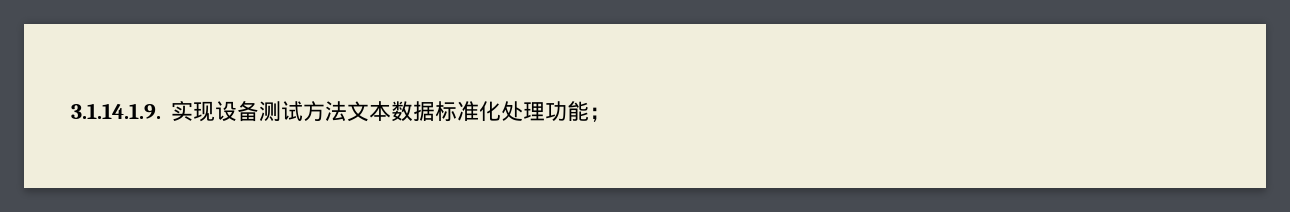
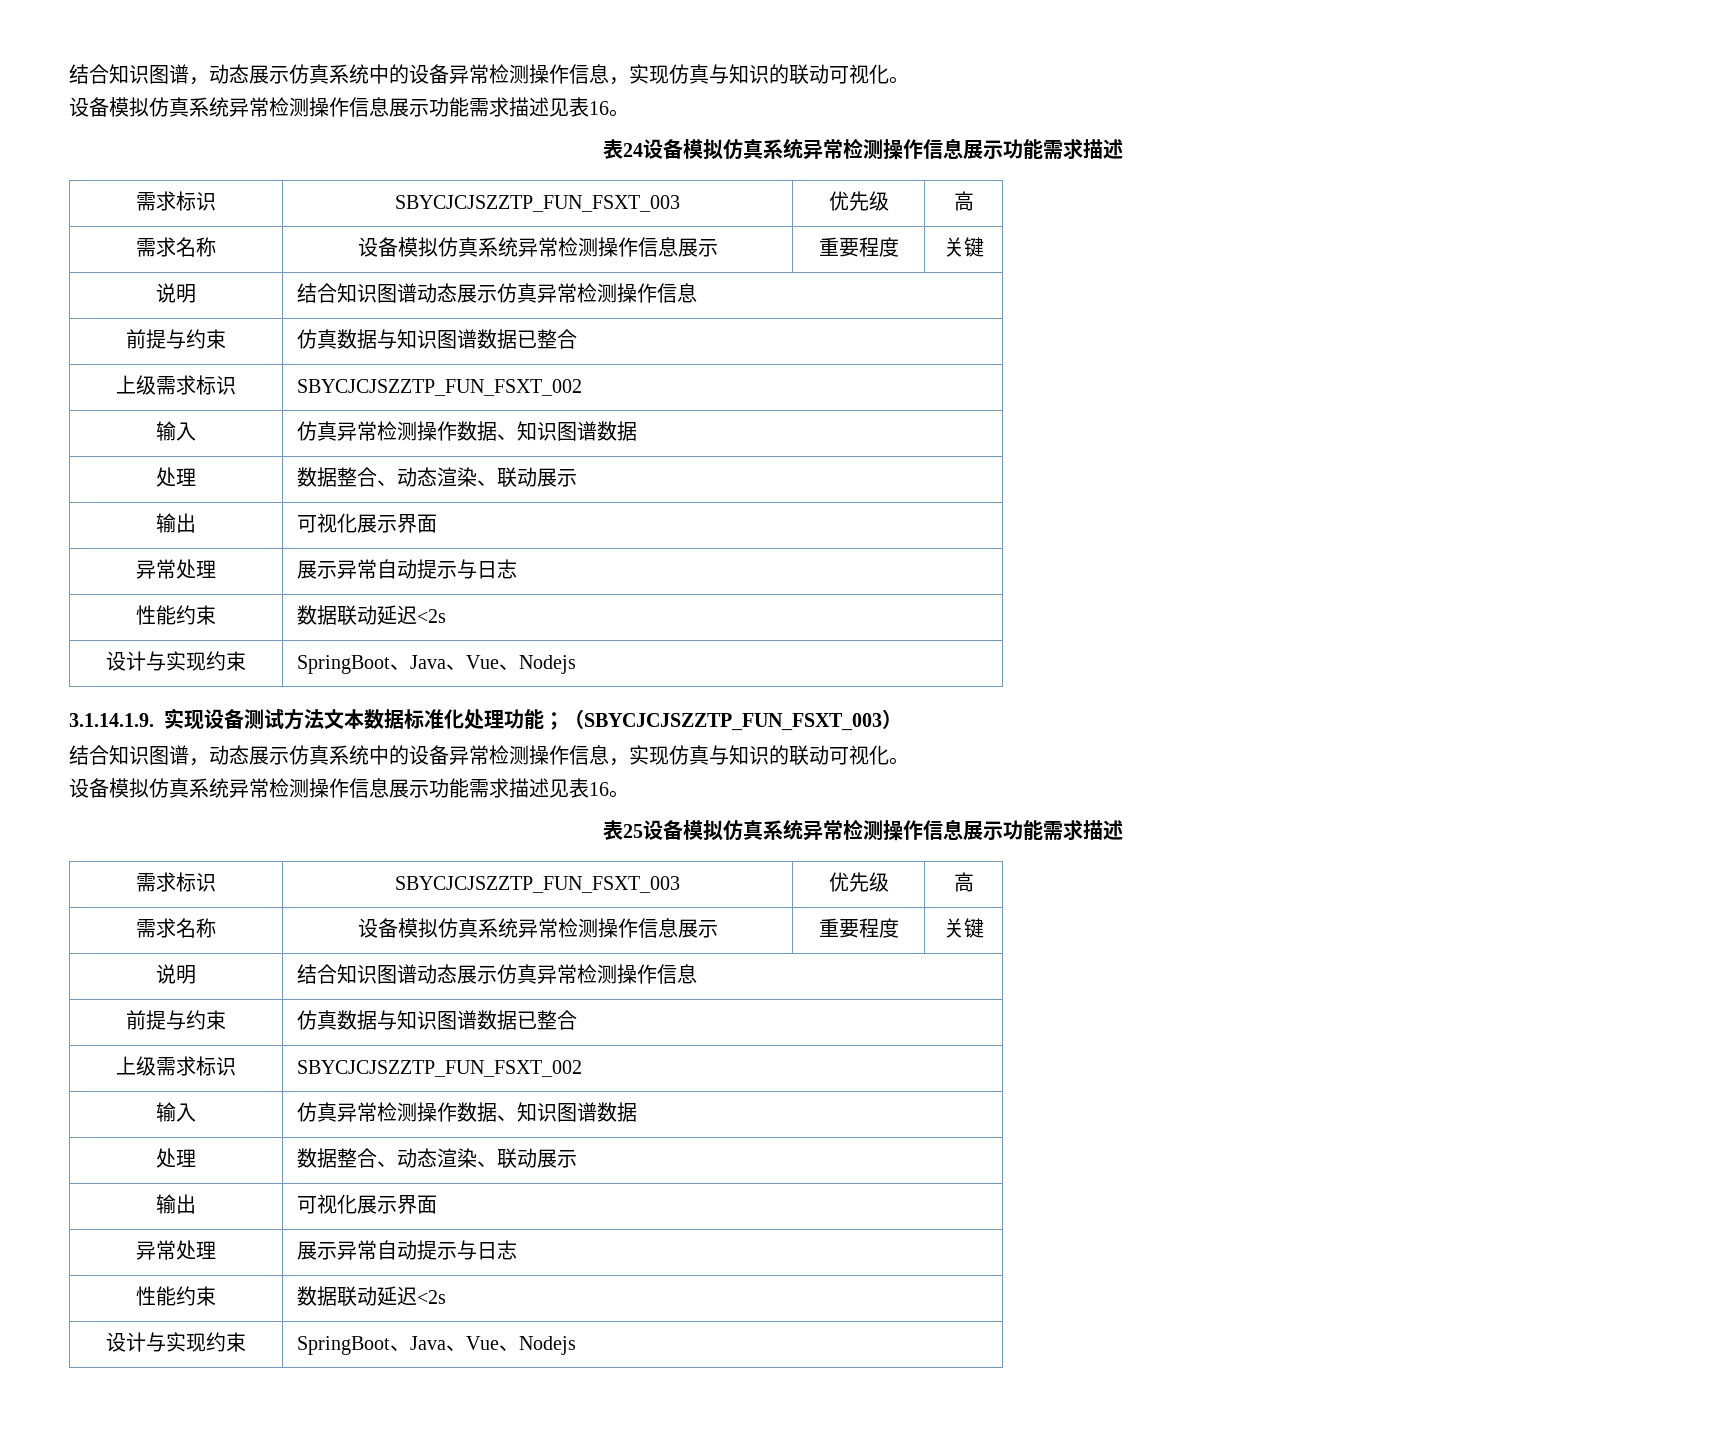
(71, 111) none -> [69,64,909,85] [69,97,629,117] [602,138,1123,160] [136,191,216,211] [395,195,680,212] [828,191,889,211] [953,191,974,211] [136,237,216,257] [357,237,718,257] [818,237,899,257] [943,237,984,257] [156,283,196,303] [297,283,698,303] [126,329,226,349] [297,329,578,349] [116,375,236,395] [297,379,583,396] [156,421,196,441] [297,421,638,441] [156,467,196,487] [297,467,578,488] [156,513,196,533] [297,513,438,533] [136,559,216,579] [297,559,518,579] [136,605,216,625] [297,605,447,626] [106,651,246,671] [297,655,577,674] 结合知识图谱，动态展示仿真系统中的设备异常检测操作信息，实现仿真与知识的联动可视化。 // 设备模拟仿真系统异常检测操作信息展示功能需求描述见表16。 // 表24设备模拟仿真系统异常检测操作信息展示功能需求描述 // 需求标识 | SBYCJCJSZZTP_FUN_FSXT_003 | 优先级 | 高 // 需求名称 | 设备模拟仿真系统异常检测操作信息展示 | 重要程度 | 关键 // 说明 | 结合知识图谱动态展示仿真异常检测操作信息 // 前提与约束 | 仿真数据与知识图谱数据已整合 // 上级需求标识 | SBYCJCJSZZTP_FUN_FSXT_002 // 输入 | 仿真异常检测操作数据、知识图谱数据 // 处理 | 数据整合、动态渲染、联动展示 // 输出 | 可视化展示界面 // 异常处理 | 展示异常自动提示与日志 // 性能约束 | 数据联动延迟<2s // 设计与实现约束 | SpringBoot、Java、Vue、Nodejs //
(611, 114) none -> [564,709,902,731] [69,745,909,766] [69,778,629,798] [602,819,1123,841] [136,872,216,892] [395,876,680,893] [828,872,889,892] [953,872,974,892] [136,918,216,938] [357,918,718,938] [818,918,899,938] [943,918,984,938] [156,964,196,984] [297,964,698,984] [126,1010,226,1030] [297,1010,578,1030] [116,1056,236,1076] [297,1060,583,1077] [156,1102,196,1122] [297,1102,638,1122] [156,1148,196,1168] [297,1148,578,1169] [156,1194,196,1214] [297,1194,438,1214] [136,1240,216,1260] [297,1240,518,1260] [136,1286,216,1306] [297,1286,447,1307] [106,1332,246,1352] [297,1336,577,1355] （SBYCJCJSZZTP_FUN_FSXT_003） // 结合知识图谱，动态展示仿真系统中的设备异常检测操作信息，实现仿真与知识的联动可视化。 // 设备模拟仿真系统异常检测操作信息展示功能需求描述见表16。 // 表25设备模拟仿真系统异常检测操作信息展示功能需求描述 // 需求标识 | SBYCJCJSZZTP_FUN_FSXT_003 | 优先级 | 高 // 需求名称 | 设备模拟仿真系统异常检测操作信息展示 | 重要程度 | 关键 // 说明 | 结合知识图谱动态展示仿真异常检测操作信息 // 前提与约束 | 仿真数据与知识图谱数据已整合 // 上级需求标识 | SBYCJCJSZZTP_FUN_FSXT_002 // 输入 | 仿真异常检测操作数据、知识图谱数据 // 处理 | 数据整合、动态渲染、联动展示 // 输出 | 可视化展示界面 // 异常处理 | 展示异常自动提示与日志 // 性能约束 | 数据联动延迟<2s // 设计与实现约束 | SpringBoot、Java、Vue、Nodejs

